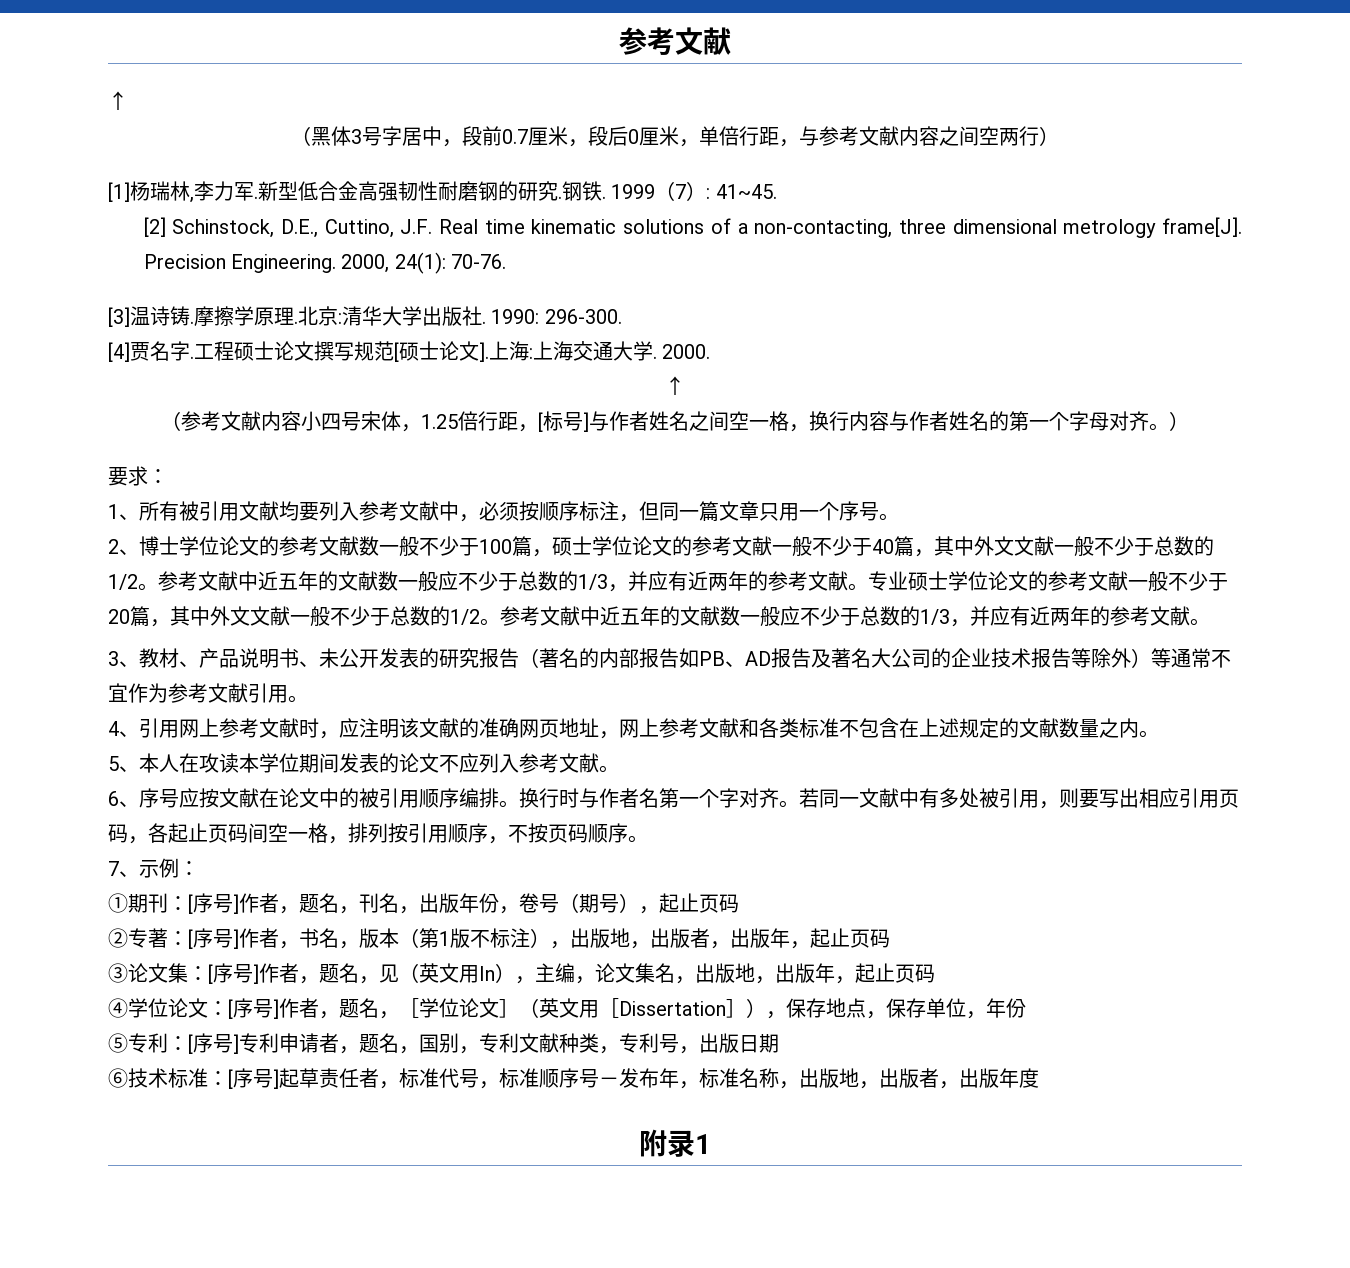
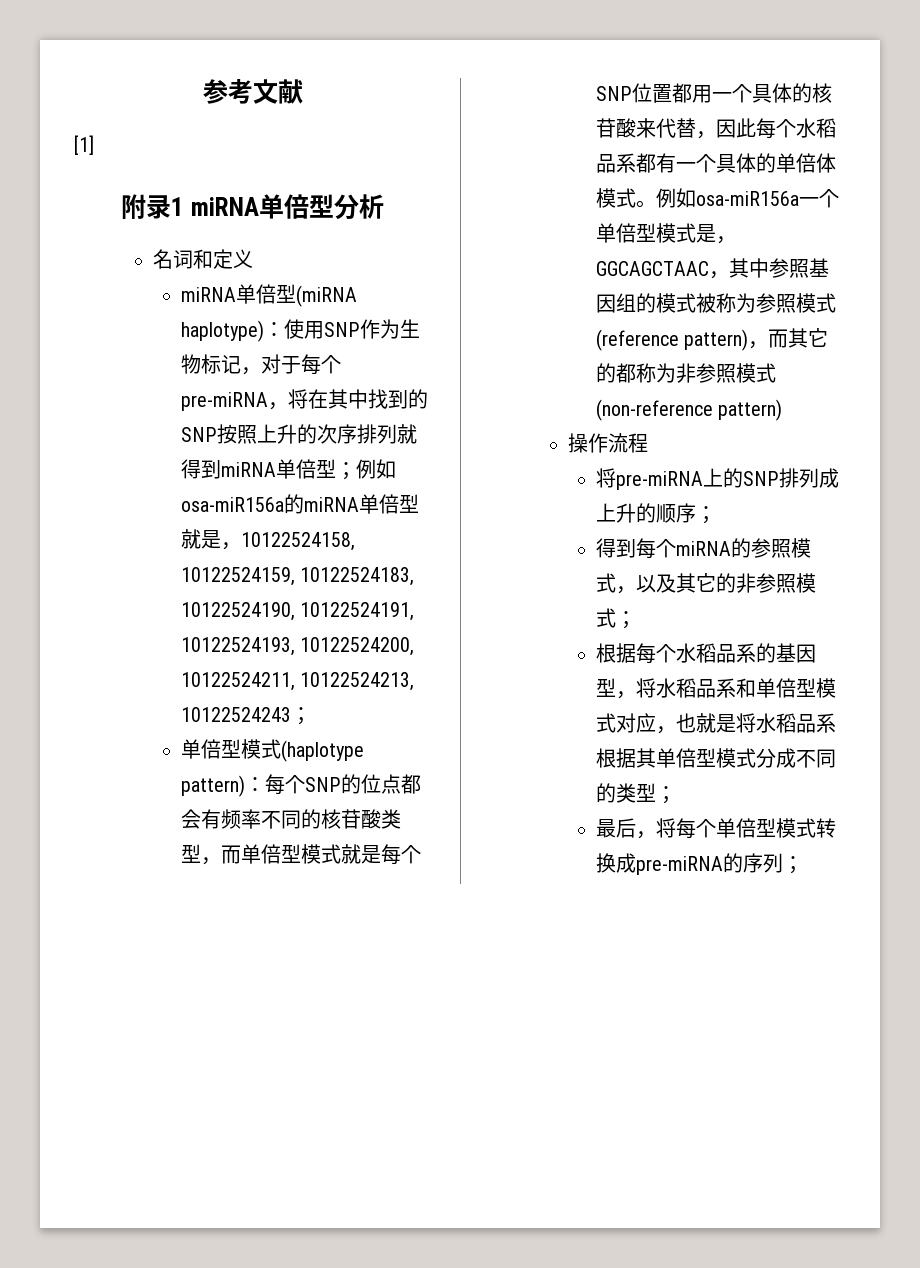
[108,91,128,110] [291,126,1059,147] [108,181,777,203] [143,217,1243,238] [143,252,507,274] [108,306,622,327] [108,341,711,362] [665,376,685,395] [161,411,1189,432] [108,466,168,486] [108,501,899,522] [108,536,1214,557] [108,571,1228,592] [108,606,1210,627] [108,648,1231,668] [108,683,308,703] [108,718,1159,739] [108,753,619,773] [108,788,1239,809] [108,823,648,844] [108,858,199,878] [108,893,739,914] [108,928,890,949] [108,963,935,984] [108,998,1026,1019] [108,1033,779,1054] [108,1068,1039,1089] [639,1129,711,1157] ↑ // （黑体3号字居中，段前0.7厘米，段后0厘米，单倍行距，与参考文献内容之间空两行） // [1]杨瑞林,李力军.新型低合金高强韧性耐磨钢的研究.钢铁. 1999（7）: 41~45. // [2] Schinstock, D.E., Cuttino, J.F. Real time kinematic solutions of a non-contacting, three dimensional metrology frame[J]. Precision Engineering. 2000, 24(1): 70-76. // [3]温诗铸.摩擦学原理.北京:清华大学出版社. 1990: 296-300. // [4]贾名字.工程硕士论文撰写规范[硕士论文].上海:上海交通大学. 2000. // ↑ // （参考文献内容小四号宋体，1.25倍行距，[标号]与作者姓名之间空一格，换行内容与作者姓名的第一个字母对齐。） // 要求： // 1、所有被引用文献均要列入参考文献中，必须按顺序标注，但同一篇文章只用一个序号。 // 2、博士学位论文的参考文献数一般不少于100篇，硕士学位论文的参考文献一般不少于40篇，其中外文文献一般不少于总数的1/2。参考文献中近五年的文献数一般应不少于总数的1/3，并应有近两年的参考文献。专业硕士学位论文的参考文献一般不少于20篇，其中外文文献一般不少于总数的1/2。参考文献中近五年的文献数一般应不少于总数的1/3，并应有近两年的参考文献。 // 3、教材、产品说明书、未公开发表的研究报告（著名的内部报告如PB、AD报告及著名大公司的企业技术报告等除外）等通常不宜作为参考文献引用。 // 4、引用网上参考文献时，应注明该文献的准确网页地址，网上参考文献和各类标准不包含在上述规定的文献数量之内。 // 5、本人在攻读本学位期间发表的论文不应列入参考文献。 // 6、序号应按文献在论文中的被引用顺序编排。换行时与作者名第一个字对齐。若同一文献中有多处被引用，则要写出相应引用页码，各起止页码间空一格，排列按引用顺序，不按页码顺序。 // 7、示例： // ①期刊：[序号]作者，题名，刊名，出版年份，卷号（期号），起止页码 // ②专著：[序号]作者，书名，版本（第1版不标注），出版地，出版者，出版年，起止页码 // ③论文集：[序号]作者，题名，见（英文用In），主编，论文集名，出版地，出版年，起止页码 // ④学位论文：[序号]作者，题名，［学位论文］（英文用［Dissertation］），保存地点，保存单位，年份 // ⑤专利：[序号]专利申请者，题名，国别，专利文献种类，专利号，出版日期 // ⑥技术标准：[序号]起草责任者，标准代号，标准顺序号－发布年，标准名称，出版地，出版者，出版年度 // 附录1 -> [74,135,94,155] [121,194,384,220] [152,249,253,269] [180,284,357,307] [180,319,420,342] [180,354,341,375] [180,389,428,411] [180,424,417,444] [180,459,396,480] [180,494,419,514] [180,529,355,551] [180,567,415,586] [180,602,415,621] [180,637,415,656] [180,672,415,691] [180,707,311,725] [180,739,364,762] [180,774,421,797] [180,809,401,829] [180,844,421,865] [595,83,832,103] [595,118,836,139] [595,153,836,173] [595,188,839,208] [595,223,736,244] [595,258,829,279] [595,293,836,313] [595,328,829,351] [595,363,776,383] [595,399,783,421] [567,433,648,453] [595,468,839,490] [595,503,716,524] [595,538,811,559] [595,573,816,594] [595,608,636,629] [595,643,816,664] [595,678,836,699] [595,713,836,734] [595,748,836,768] [595,783,676,804] [595,818,836,839] [595,853,803,875] [1] // 附录1 miRNA单倍型分析 // 名词和定义 // miRNA单倍型(miRNA haplotype)：使用SNP作为生物标记，对于每个pre-miRNA，将在其中找到的SNP按照上升的次序排列就得到miRNA单倍型；例如osa-miR156a的miRNA单倍型就是，10122524158, 10122524159, 10122524183, 10122524190, 10122524191, 10122524193, 10122524200, 10122524211, 10122524213, 10122524243； // 单倍型模式(haplotype pattern)：每个SNP的位点都会有频率不同的核苷酸类型，而单倍型模式就是每个SNP位置都用一个具体的核苷酸来代替，因此每个水稻品系都有一个具体的单倍体模式。例如osa-miR156a一个单倍型模式是，GGCAGCTAAC，其中参照基因组的模式被称为参照模式(reference pattern)，而其它的都称为非参照模式(non-reference pattern) // 操作流程 // 将pre-miRNA上的SNP排列成上升的顺序； // 得到每个miRNA的参照模式，以及其它的非参照模式； // 根据每个水稻品系的基因型，将水稻品系和单倍型模式对应，也就是将水稻品系根据其单倍型模式分成不同的类型； // 最后，将每个单倍型模式转换成pre-miRNA的序列；

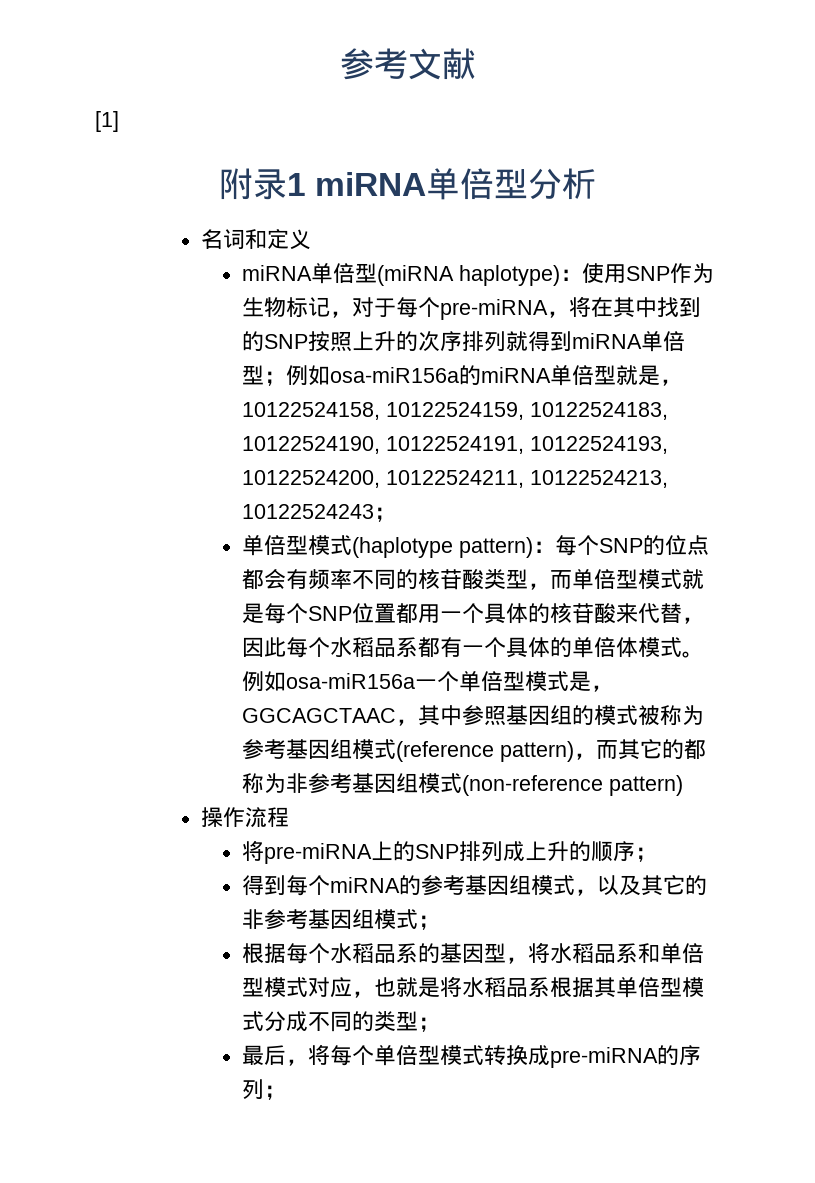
[775,294,796,313] 照 -> [264,739,353,759] 考基因组
[715,364,736,383] 照 -> [330,773,419,793] 考基因组
[770,539,791,558] 照 -> [443,875,532,895] 考基因组
[775,574,796,593] 照 -> [286,909,375,929] 考基因组

